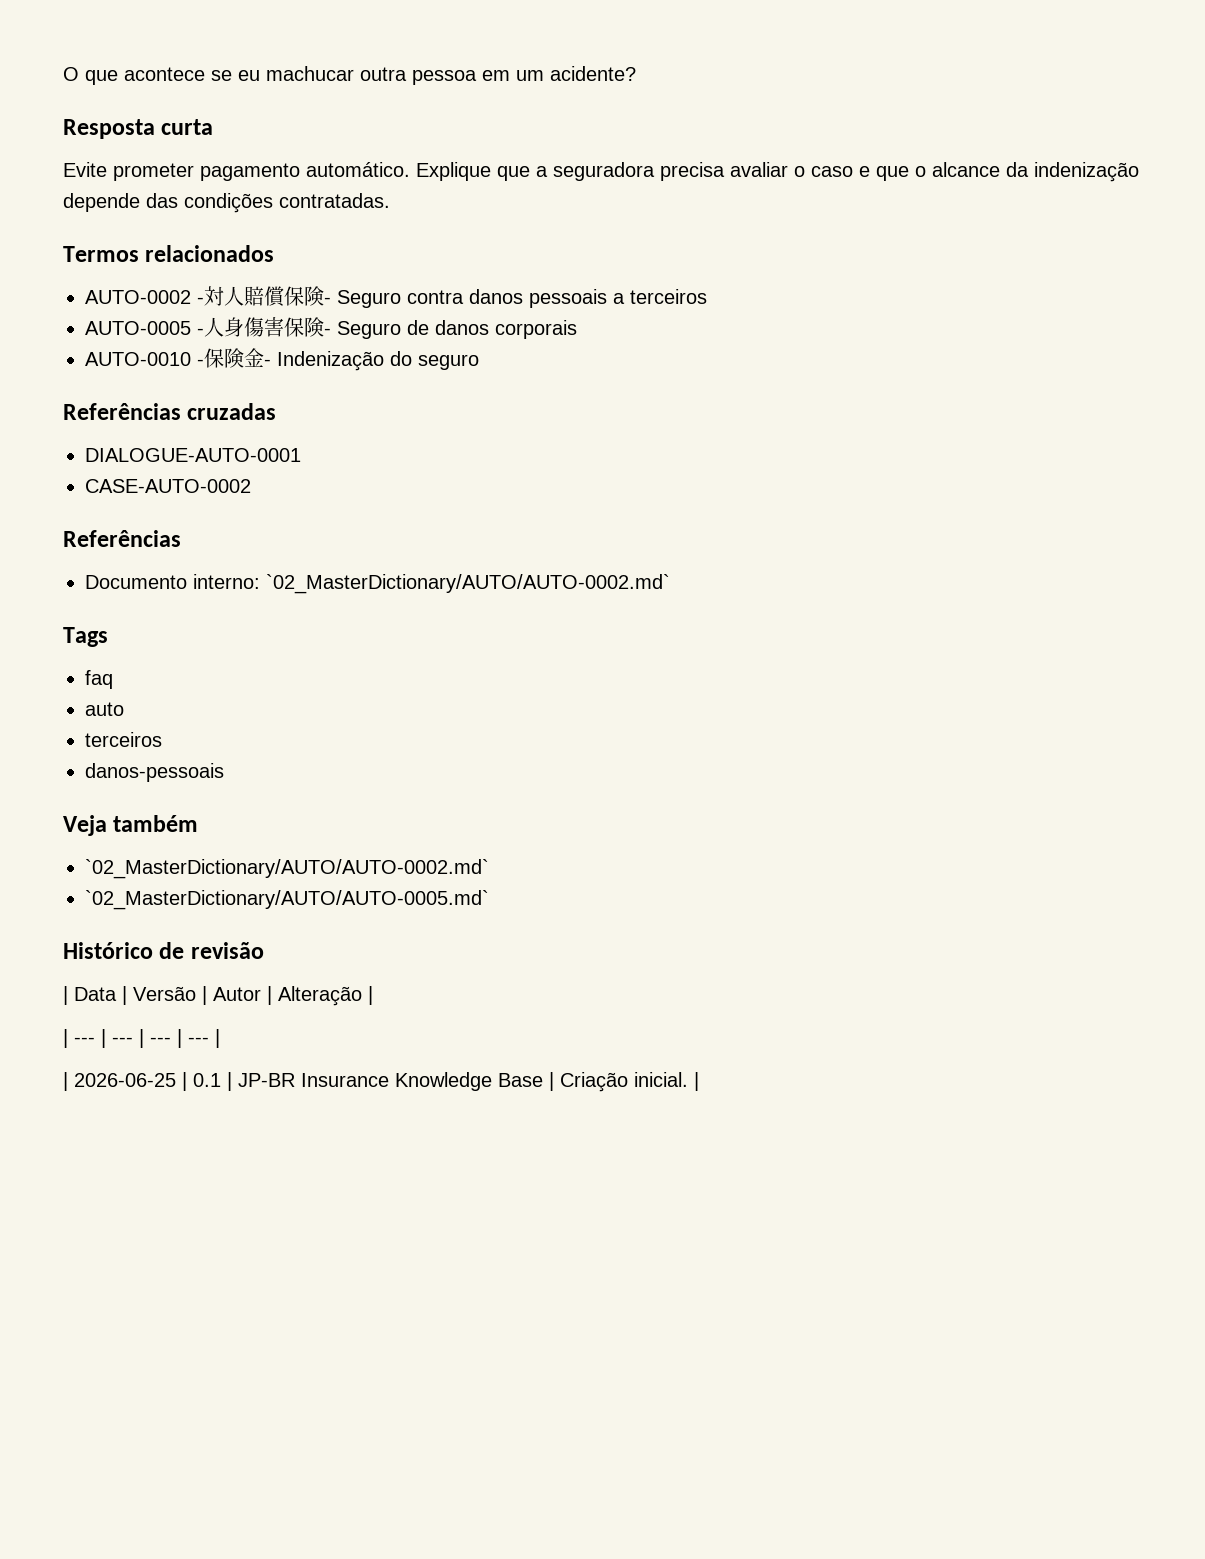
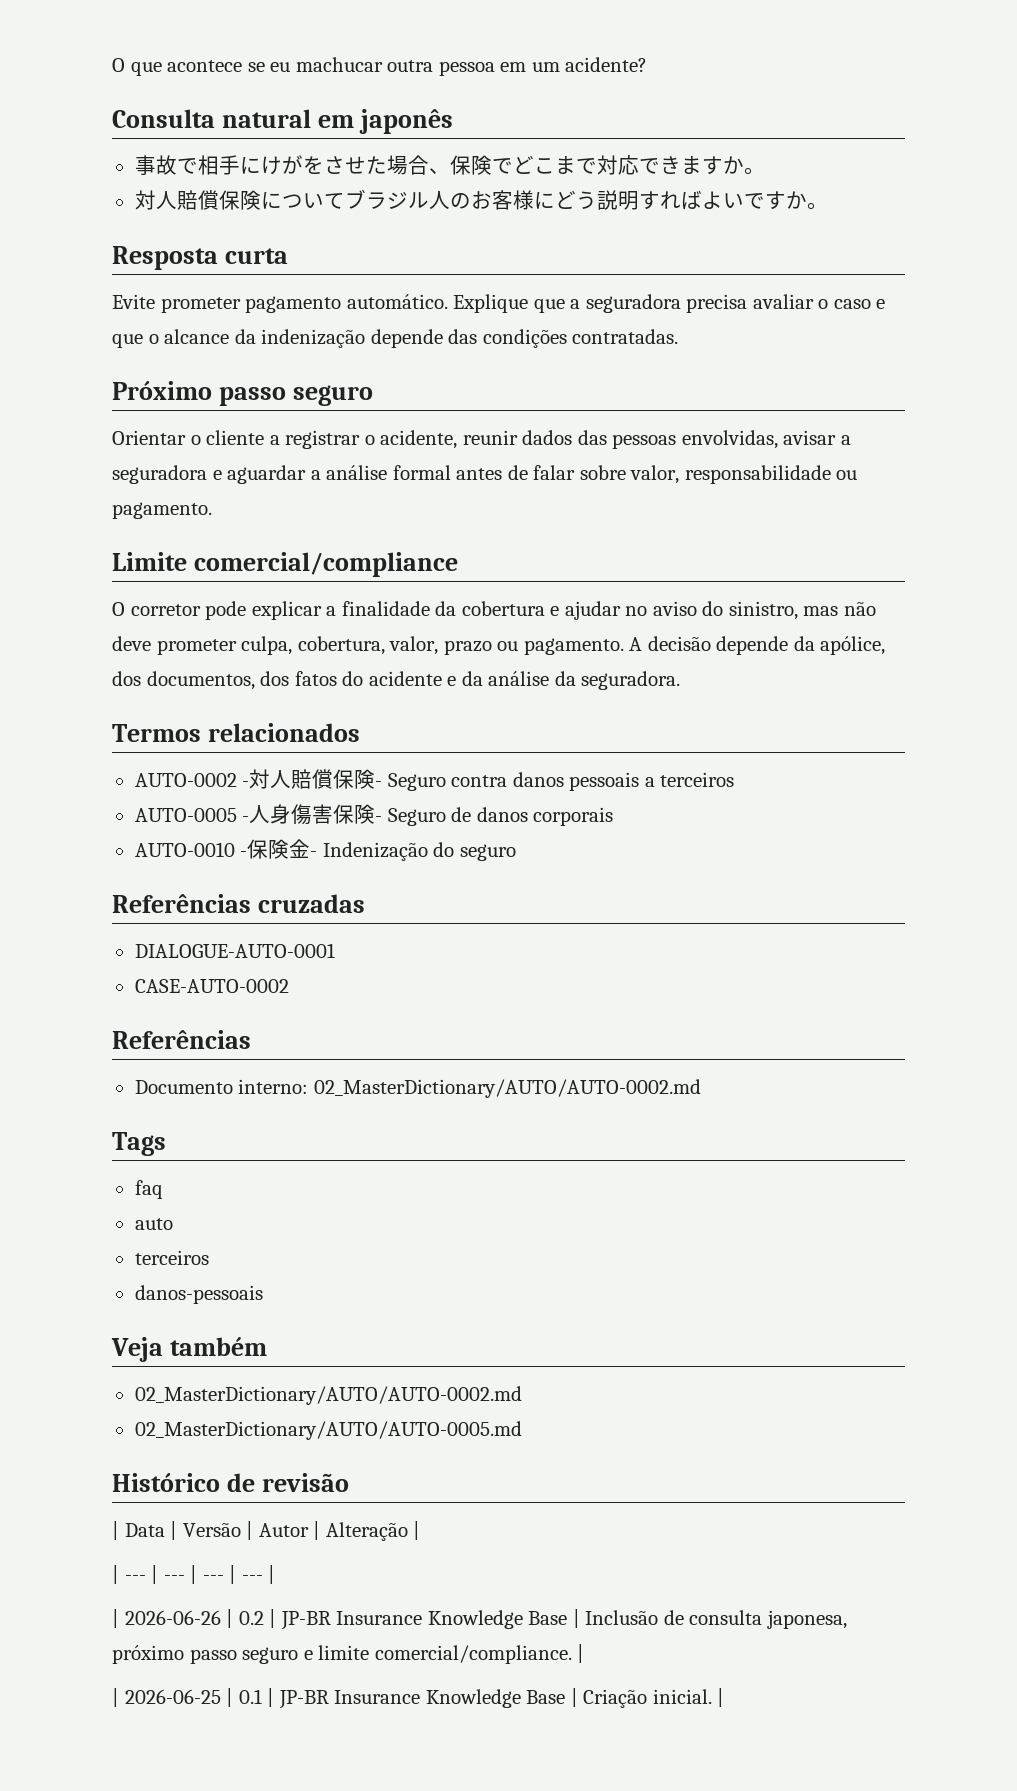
(636, 73) none -> [112,109,453,134] [134,155,765,175] [134,189,828,210] // Consulta natural em japonês // 事故で相手にけがをさせた場合、保険でどこまで対応できますか。 // 対人賠償保険についてブラジル人のお客様にどう説明すればよいですか。
(390, 200) none -> [112,381,373,406] [112,430,851,449] [112,465,858,484] [112,502,212,519] [112,552,458,577] [112,601,877,620] [112,636,886,655] [112,671,681,690] // Próximo passo seguro // Orientar o cliente a registrar o acidente, reunir dados das pessoas envolvidas, avisar a seguradora e aguardar a análise formal antes de falar sobre valor, responsabilidade ou pagamento. // Limite comercial/compliance // O corretor pode explicar a finalidade da cobertura e ajudar no aviso do sinistro, mas não deve prometer culpa, cobertura, valor, prazo ou pagamento. A decisão depende da apólice, dos documentos, dos fatos do acidente e da análise da seguradora.
[266,574,670,594] `02_MasterDictionary/AUTO/AUTO-0002.md` -> [313,1079,701,1098] 02_MasterDictionary/AUTO/AUTO-0002.md
[85,859,489,879] [85,890,489,910] `02_MasterDictionary/AUTO/AUTO-0002.md` // `02_MasterDictionary/AUTO/AUTO-0005.md` -> [134,1386,522,1405] [134,1421,522,1440] 02_MasterDictionary/AUTO/AUTO-0002.md // 02_MasterDictionary/AUTO/AUTO-0005.md
(220, 1038) none -> [112,1609,847,1630] [112,1644,585,1664] // | 2026-06-26 | 0.2 | JP-BR Insurance Knowledge Base | Inclusão de consulta japonesa, próximo passo seguro e limite comercial/compliance. |

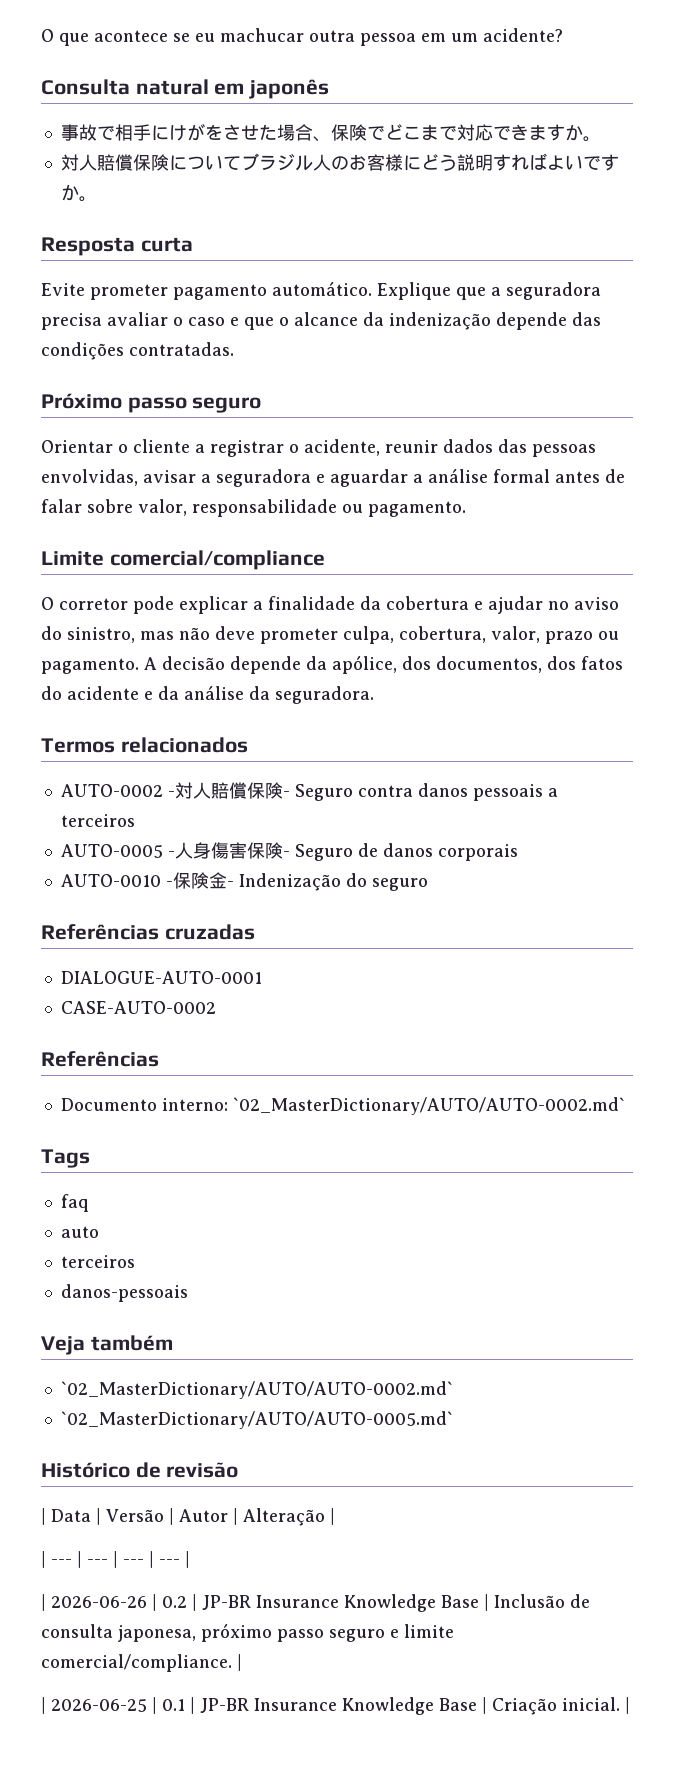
[313,1079,701,1098] 02_MasterDictionary/AUTO/AUTO-0002.md -> [232,1097,625,1115] `02_MasterDictionary/AUTO/AUTO-0002.md`
[134,1386,522,1405] [134,1421,522,1440] 02_MasterDictionary/AUTO/AUTO-0002.md // 02_MasterDictionary/AUTO/AUTO-0005.md -> [60,1381,453,1399] [60,1411,453,1429] `02_MasterDictionary/AUTO/AUTO-0002.md` // `02_MasterDictionary/AUTO/AUTO-0005.md`

